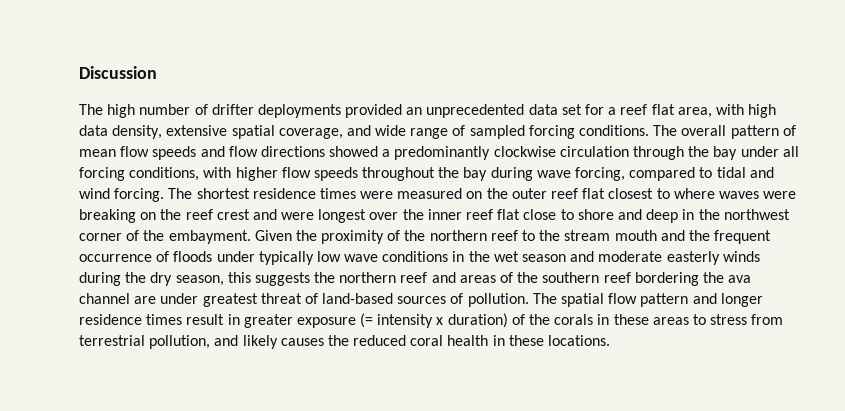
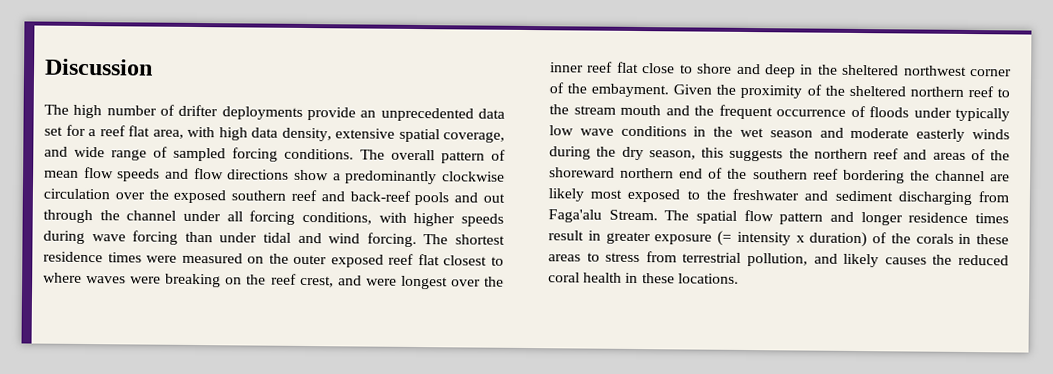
[345,104,403,118] provided -> [307,107,356,121] provide
[329,146,379,157] showed -> [294,169,329,181] show
(629, 151) none -> [114,189,506,206] over the exposed southern reef and back-reef pools and out
[713,146,738,160] bay -> [126,210,177,221] channel
[281,167,713,181] flow speeds throughout the bay during wave forcing, compared to -> [461,213,504,227] [43,230,258,245] speeds during wave forcing than under
(547, 193) none -> [330,254,384,268] exposed
[216,209,250,220] crest -> [299,275,334,288] crest,
(720, 214) none -> [842,64,900,76] sheltered
(426, 235) none -> [848,85,906,97] sheltered
(539, 277) none -> [549,167,748,180] shoreward northern end of the
[728,275,752,283] ava -> (930, 175) none
[160,293,529,307] under greatest threat of land-based sources of pollution. -> [548,188,1009,206] [548,209,658,223] likely most exposed to the freshwater and sediment discharging from Faga'alu Stream.

